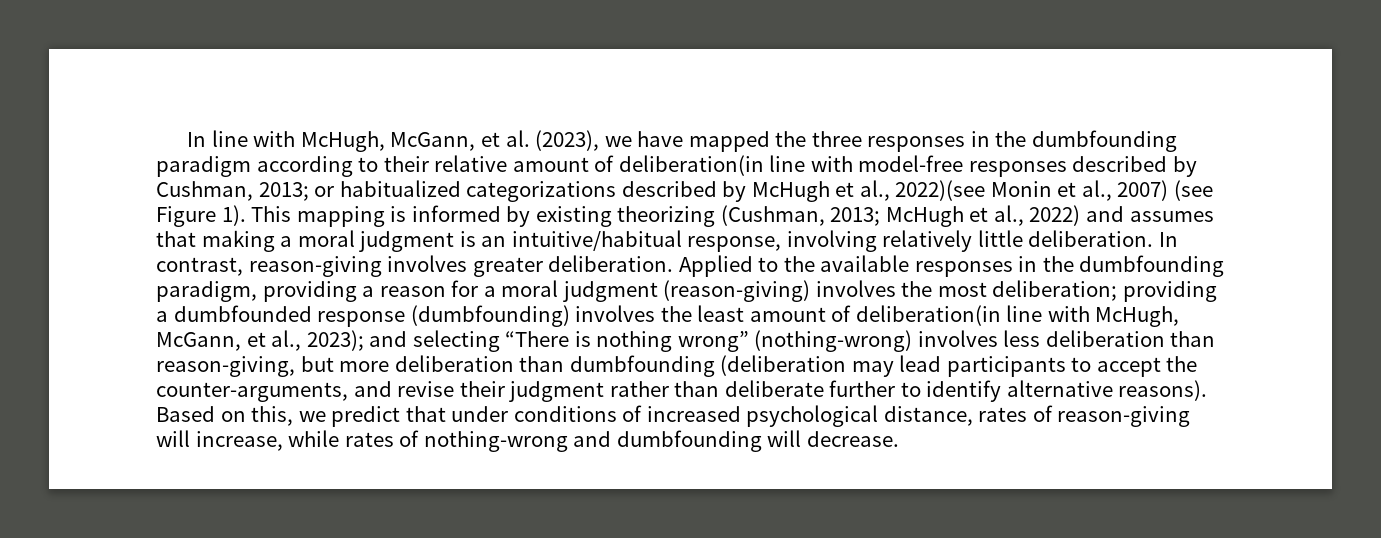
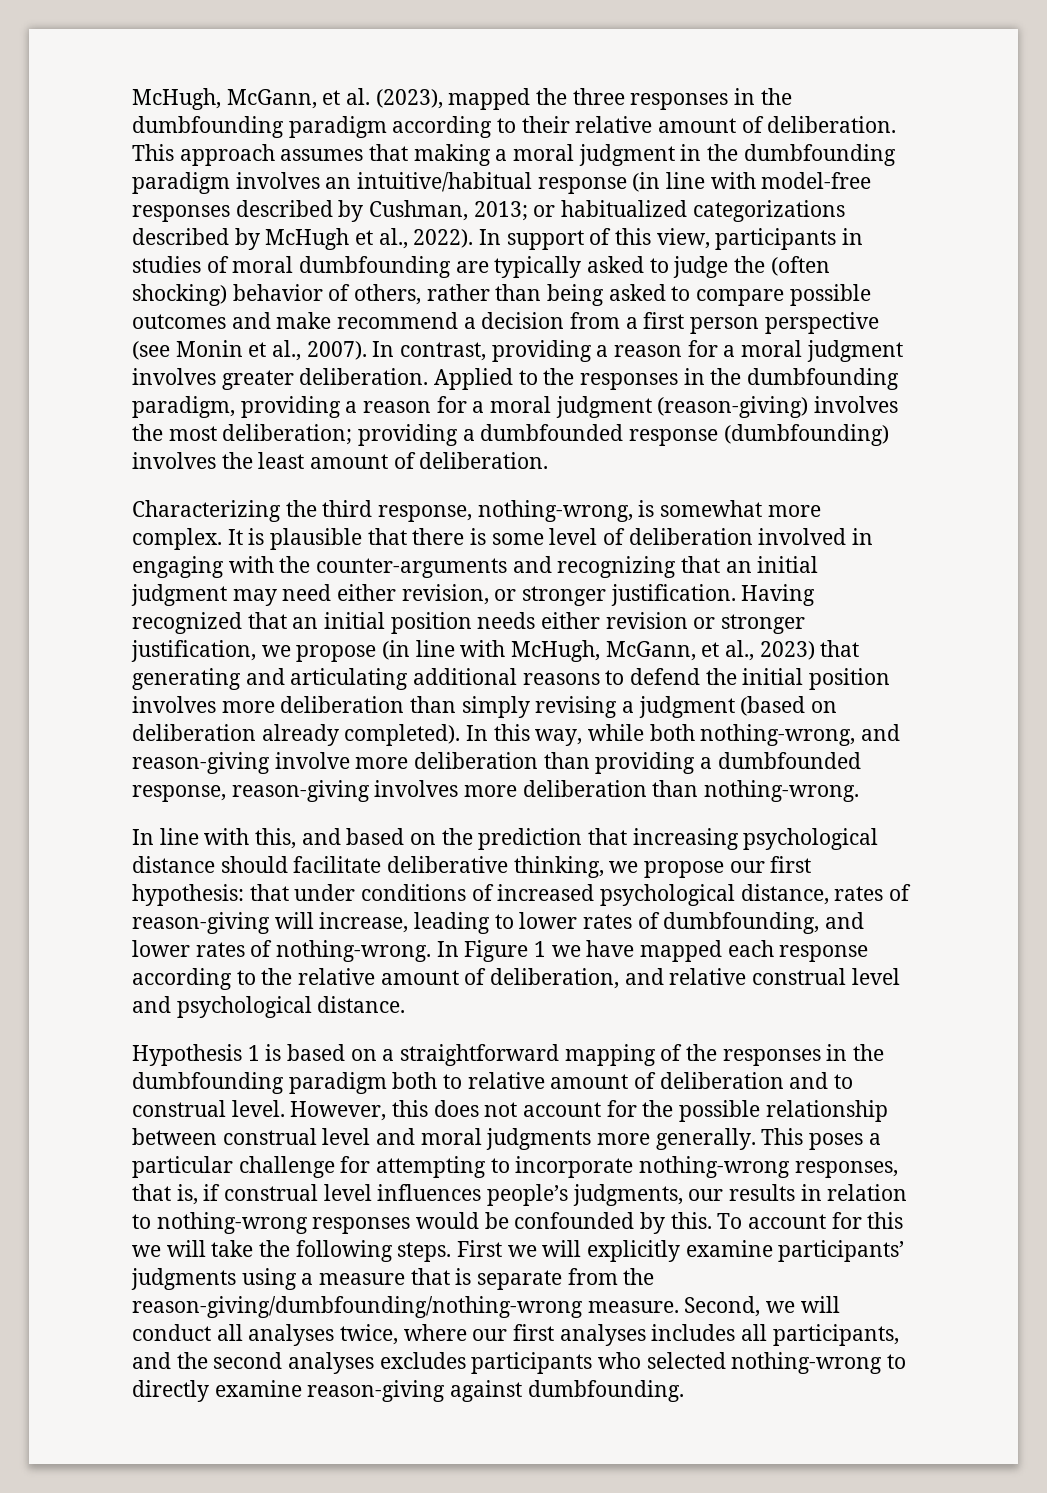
[187,130,296,147] In line with -> (132, 99) none
[604,131,684,147] we have -> (443, 99) none
[618,155,764,176] deliberation(in -> [767,116,897,133] [132,144,896,166] [132,172,661,194] deliberation. This approach assumes that making a moral judgment in the dumbfounding paradigm involves an intuitive/habitual response (in
[895,180,1214,201] [156,205,1214,227] [156,230,1178,252] [156,256,382,277] 2022)(see Monin et al., 2007) (see Figure 1). This mapping is informed by existing theorizing (Cushman, 2013; McHugh et al., 2022) and assumes that making a moral judgment is an intuitive/habitual response, involving relatively little deliberation. In contrast, reason-giving -> [413,228,864,250] [132,256,830,278] [132,284,871,306] [132,312,879,334] [132,340,903,362] 2022). In support of this view, participants in studies of moral dumbfounding are typically asked to judge the (often shocking) behavior of others, rather than being asked to compare possible outcomes and make recommend a decision from a first person perspective (see Monin et al., 2007). In contrast, providing a reason for a moral judgment
[820,255,910,272] available -> (575, 376) none
[855,305,1001,326] deliberation(in -> [419,452,549,469] [132,500,821,522] [132,528,874,550] [132,556,819,578] [131,584,816,606] [132,612,806,634] [131,640,411,662] deliberation. // Characterizing the third response, nothing-wrong, is somewhat more complex. It is plausible that there is some level of deliberation involved in engaging with the counter-arguments and recognizing that an initial judgment may need either revision, or stronger justification. Having recognized that an initial position needs either revision or stronger justification, we propose (in
[306,330,1216,352] [156,355,1198,377] [156,380,1208,402] [156,406,401,427] 2023); and selecting “There is nothing wrong” (nothing-wrong) involves less deliberation than reason-giving, but more deliberation than dumbfounding (deliberation may lead participants to accept the counter-arguments, and revise their judgment rather than deliberate further to identify alternative reasons). Based on this, we predict -> [759,640,860,660] [132,668,891,690] [132,696,838,718] [132,724,901,746] [132,752,861,774] [132,780,860,802] [132,828,879,850] [132,856,812,878] [132,884,244,906] 2023) that generating and articulating additional reasons to defend the initial position involves more deliberation than simply revising a judgment (based on deliberation already completed). In this way, while both nothing-wrong, and reason-giving involve more deliberation than providing a dumbfounded response, reason-giving involves more deliberation than nothing-wrong. // In line with this, and based on the prediction that increasing psychological distance should facilitate deliberative thinking, we propose our first hypothesis:
[288,430,899,452] while rates of nothing-wrong and dumbfounding will decrease. -> [414,912,865,934] [132,940,869,962] [132,968,900,990] [132,996,406,1018] [132,1044,885,1066] [132,1072,854,1094] [132,1100,888,1122] [132,1128,881,1150] [132,1156,898,1178] [132,1184,908,1206] [132,1212,904,1234] [132,1240,905,1262] [131,1268,655,1290] [132,1296,840,1318] [132,1324,899,1346] [132,1352,907,1374] [132,1380,684,1402] leading to lower rates of dumbfounding, and lower rates of nothing-wrong. In Figure 1 we have mapped each response according to the relative amount of deliberation, and relative construal level and psychological distance. // Hypothesis 1 is based on a straightforward mapping of the responses in the dumbfounding paradigm both to relative amount of deliberation and to construal level. However, this does not account for the possible relationship between construal level and moral judgments more generally. This poses a particular challenge for attempting to incorporate nothing-wrong responses, that is, if construal level influences people’s judgments, our results in relation to nothing-wrong responses would be confounded by this. To account for this we will take the following steps. First we will explicitly examine participants’ judgments using a measure that is separate from the reason-giving/dumbfounding/nothing-wrong measure. Second, we will conduct all analyses twice, where our first analyses includes all participants, and the second analyses excludes participants who selected nothing-wrong to directly examine reason-giving against dumbfounding.

